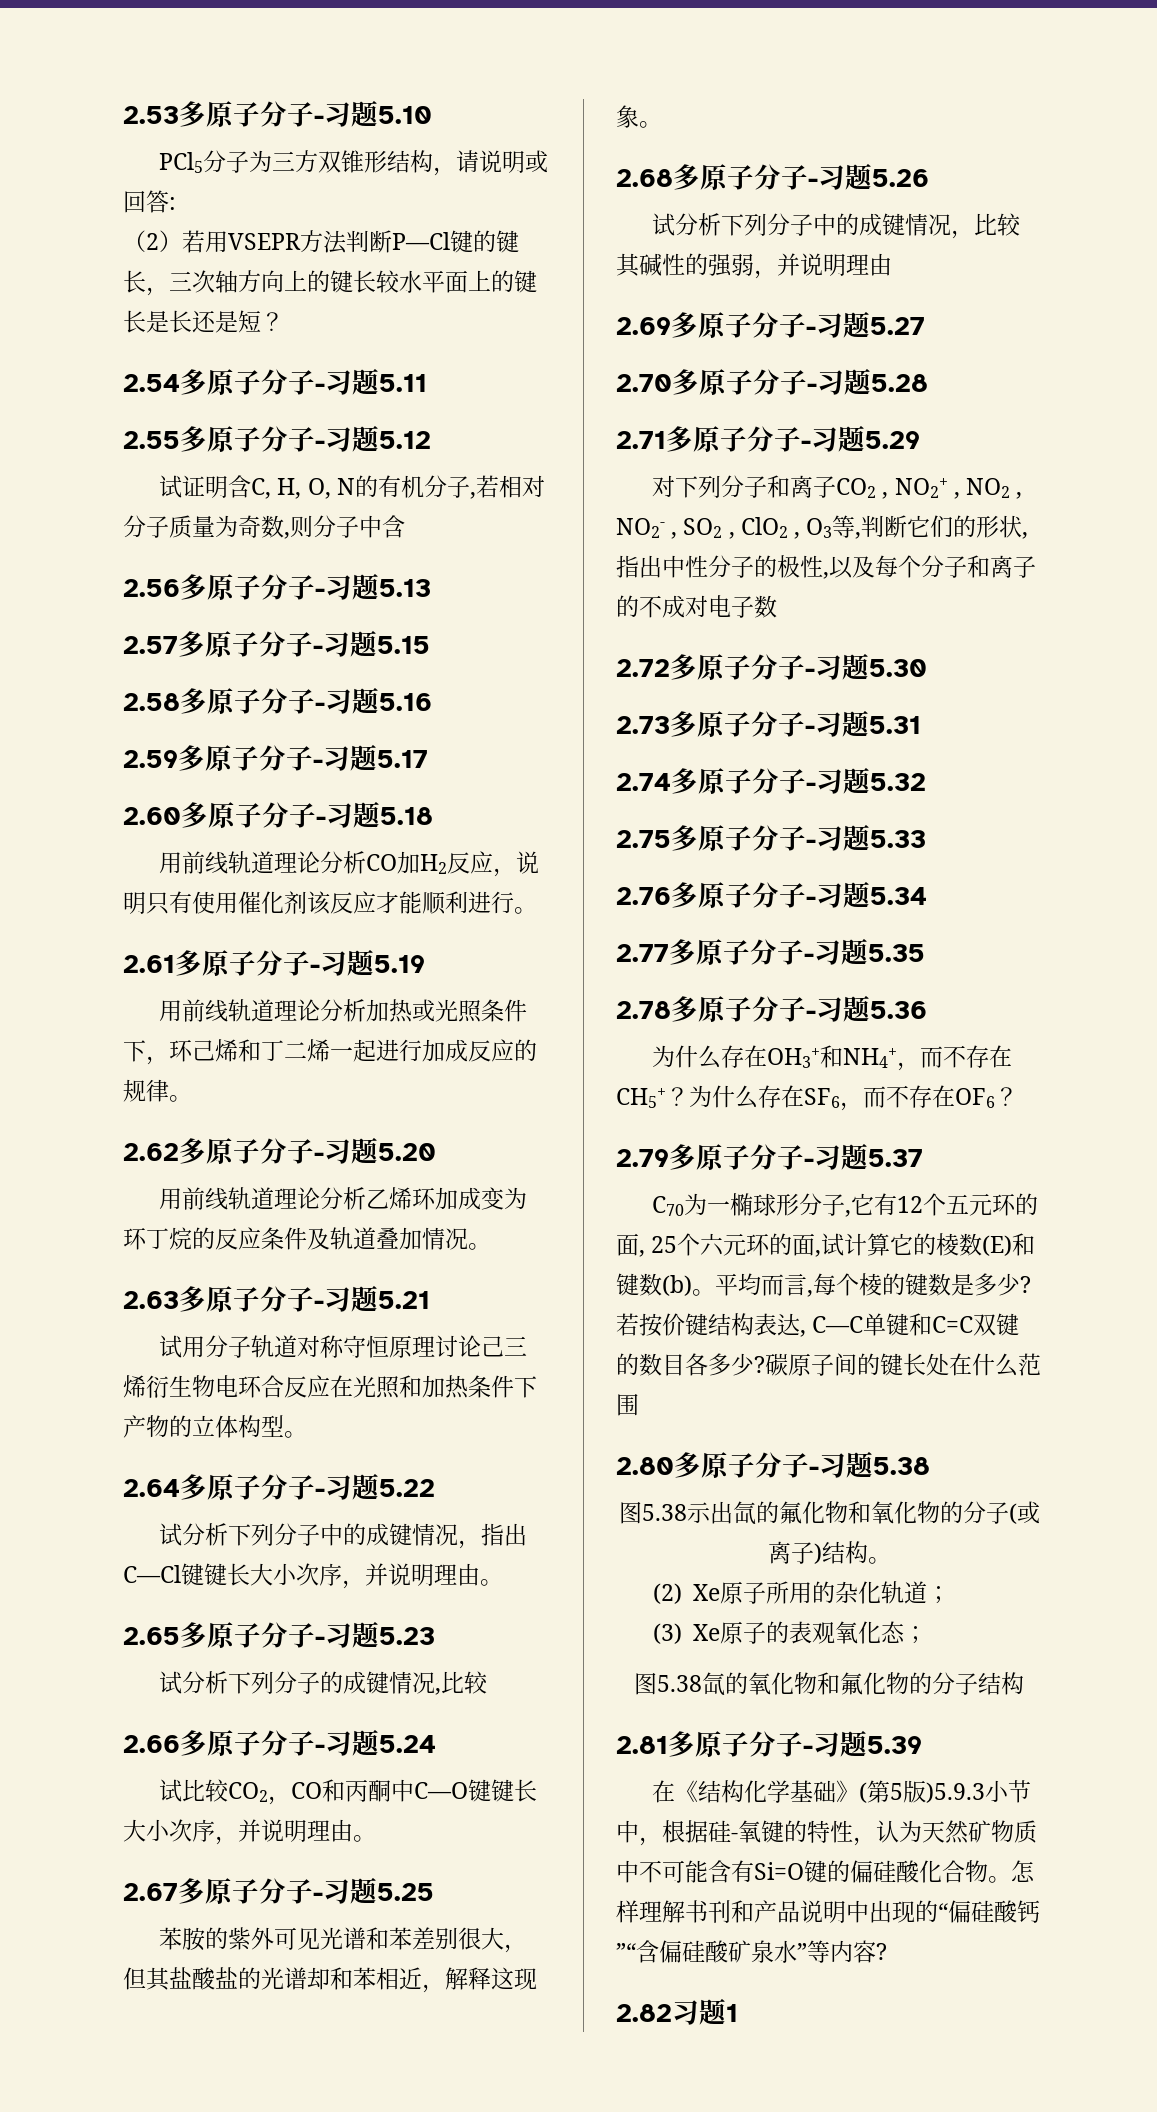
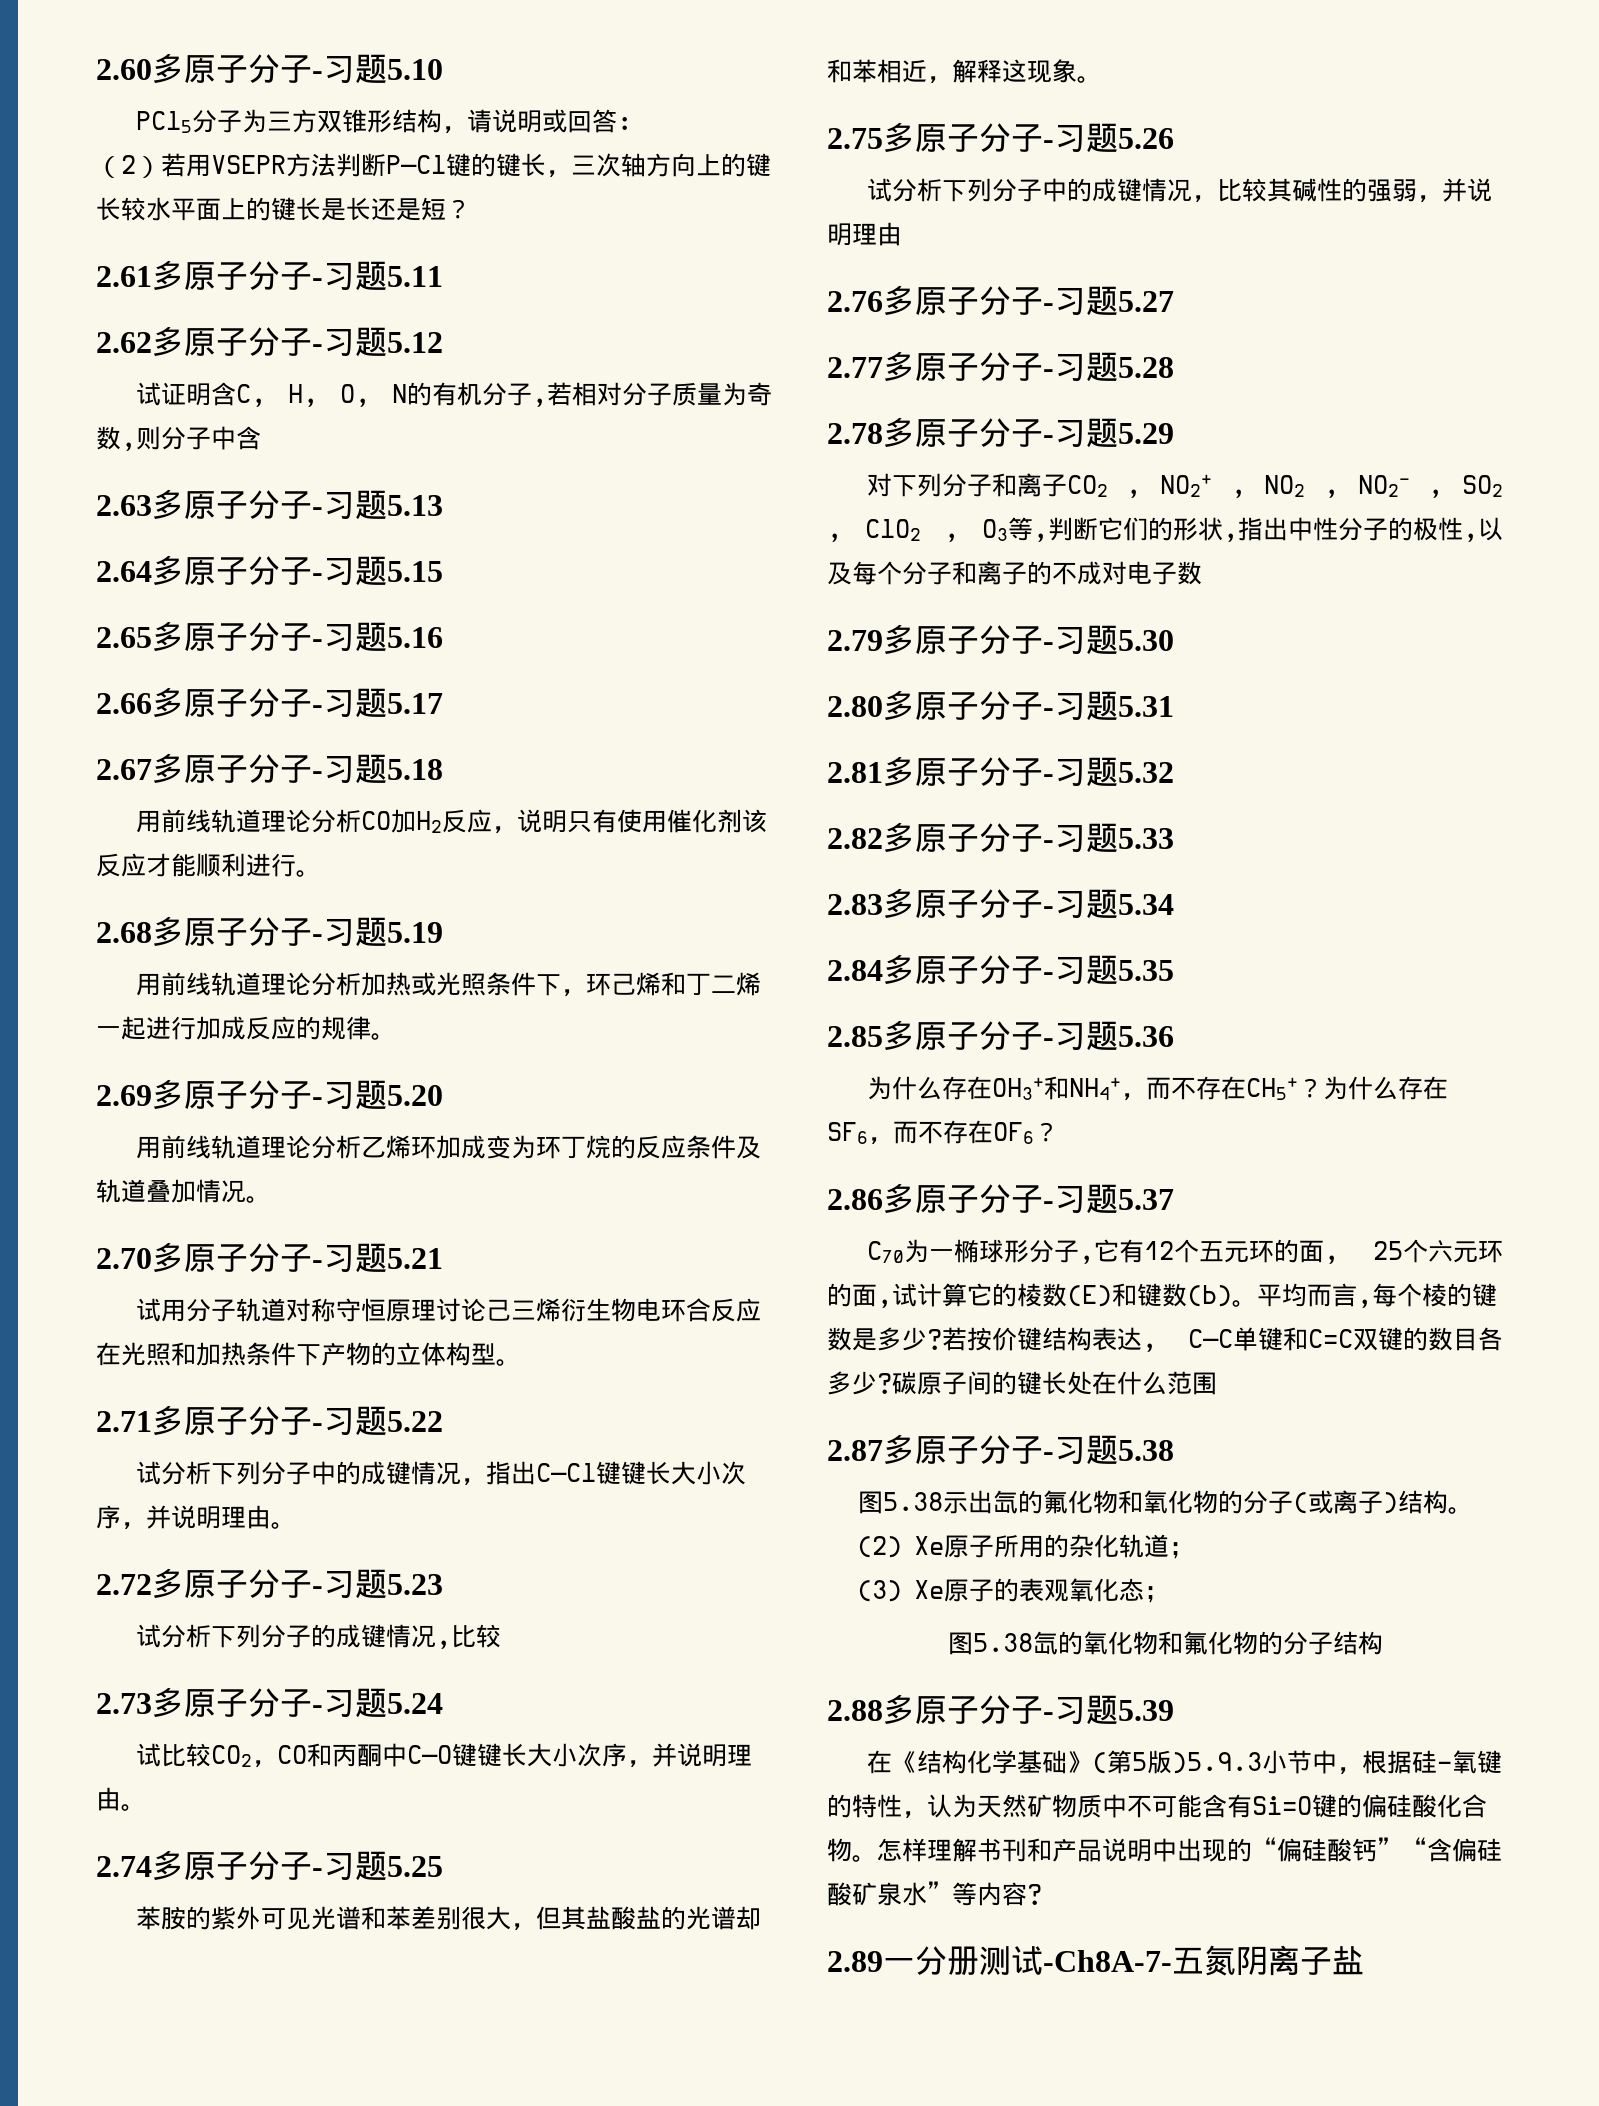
[123,106,179,124] 2.53 -> [96,59,152,80] 2.60
[123,374,180,392] 2.54 -> [96,266,152,287] 2.61
[123,431,180,449] 2.55 -> [96,332,152,353] 2.62
[123,579,180,597] 2.56 -> [96,495,152,516] 2.63
[123,636,178,654] 2.57 -> [96,561,152,582] 2.64
[123,693,180,711] 2.58 -> [96,627,152,648] 2.65
[123,750,178,768] 2.59 -> [96,693,152,714] 2.66
[123,807,181,825] 2.60 -> [96,759,152,780] 2.67
[123,955,175,973] 2.61 -> [96,922,152,943] 2.68
[123,1143,179,1161] 2.62 -> [96,1085,152,1106] 2.69
[123,1291,179,1309] 2.63 -> [96,1248,152,1269] 2.70
[123,1479,180,1497] 2.64 -> [96,1411,152,1432] 2.71
[123,1627,180,1645] 2.65 -> [96,1574,152,1595] 2.72
[123,1735,180,1753] 2.66 -> [96,1693,152,1714] 2.73
[123,1883,178,1901] 2.67 -> [96,1856,152,1877] 2.74
[616,169,673,187] 2.68 -> [827,128,883,149] 2.75
[616,317,671,335] 2.69 -> [827,291,883,312] 2.76
[616,374,672,392] 2.70 -> [827,357,883,378] 2.77
[616,431,666,449] 2.71 -> [827,423,883,444] 2.78
[616,659,670,677] 2.72 -> [827,630,883,651] 2.79
[616,716,670,734] 2.73 -> [827,696,883,717] 2.80
[616,773,671,791] 2.74 -> [827,762,883,783] 2.81
[616,830,671,848] 2.75 -> [827,828,883,849] 2.82
[616,887,671,905] 2.76 -> [827,894,883,915] 2.83
[616,944,669,962] 2.77 -> [827,960,883,981] 2.84
[616,1001,671,1019] 2.78 -> [827,1026,883,1047] 2.85
[616,1149,669,1167] 2.79 -> [827,1189,883,1210] 2.86
[616,1457,674,1475] 2.80 -> [827,1440,883,1461] 2.87
[616,1736,668,1754] 2.81 -> [827,1700,883,1721] 2.88
[616,1998,738,2025] 2.82习题1 -> [827,1945,1364,1976] 2.89一分册测试-Ch8A-7-五氮阴离子盐

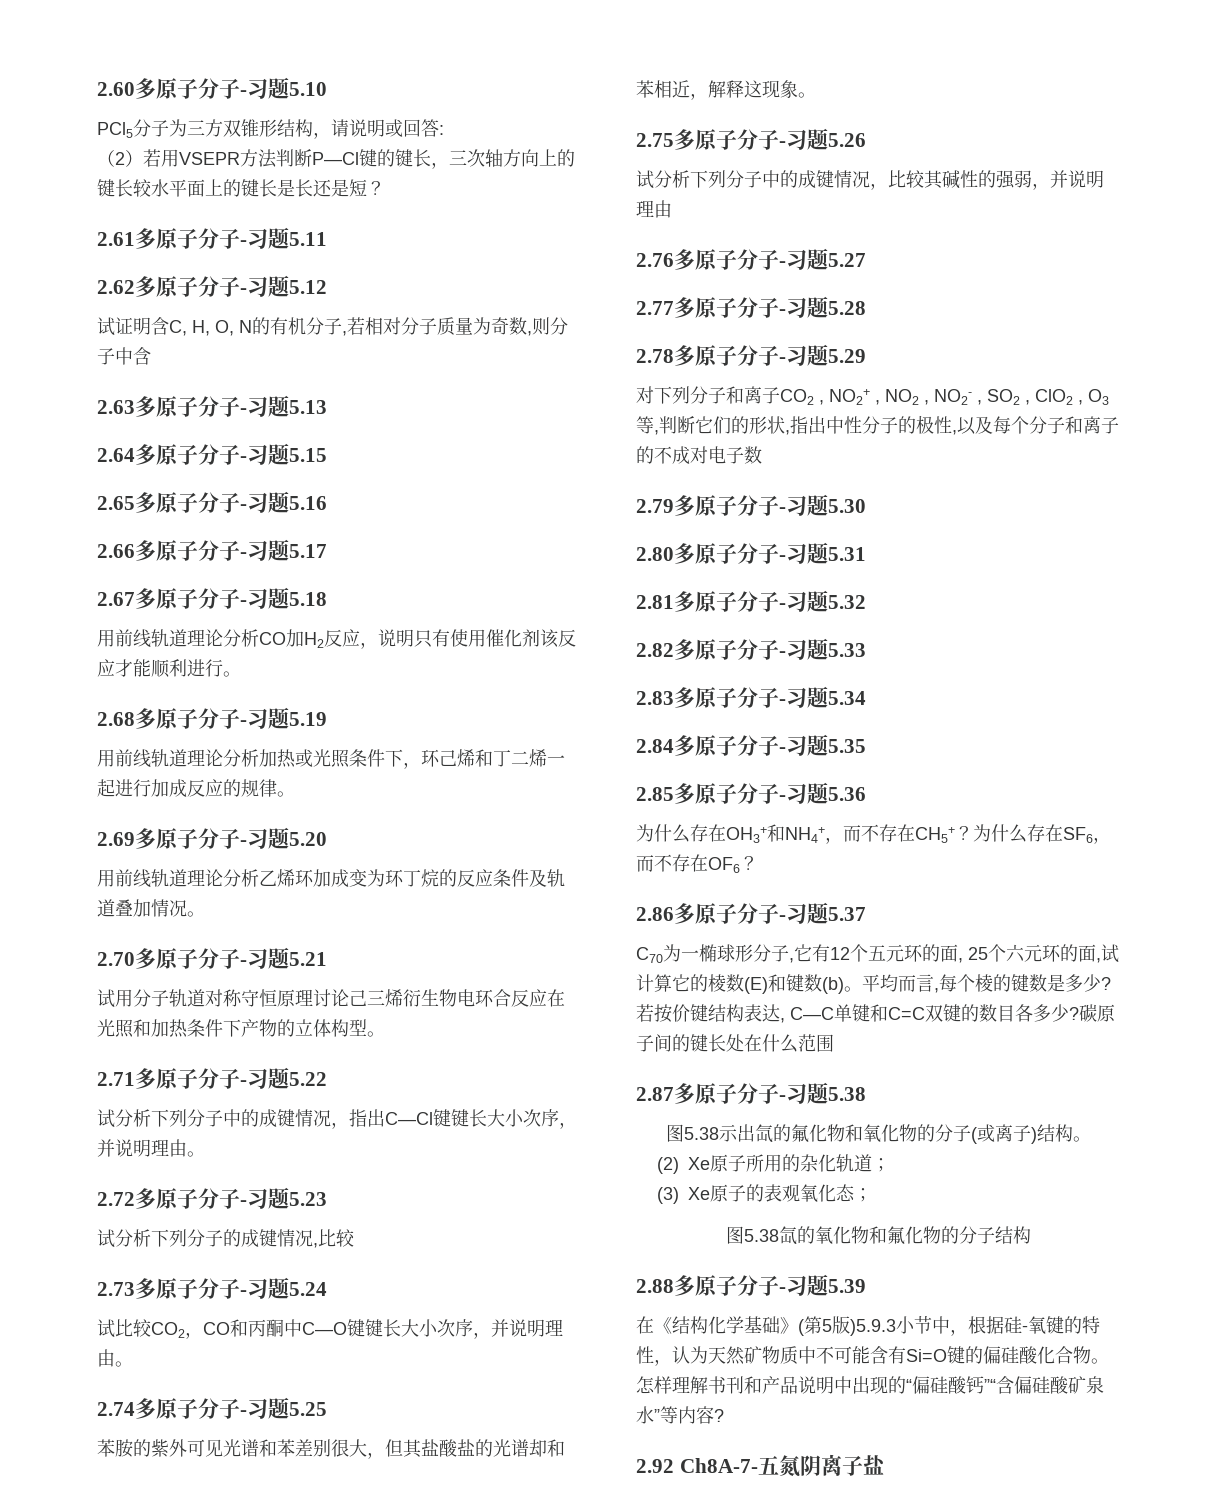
[827,1946,1172,1975] 2.89一分册测试-Ch8A-7- -> [636,1458,758,1473] 2.92 Ch8A-7-

